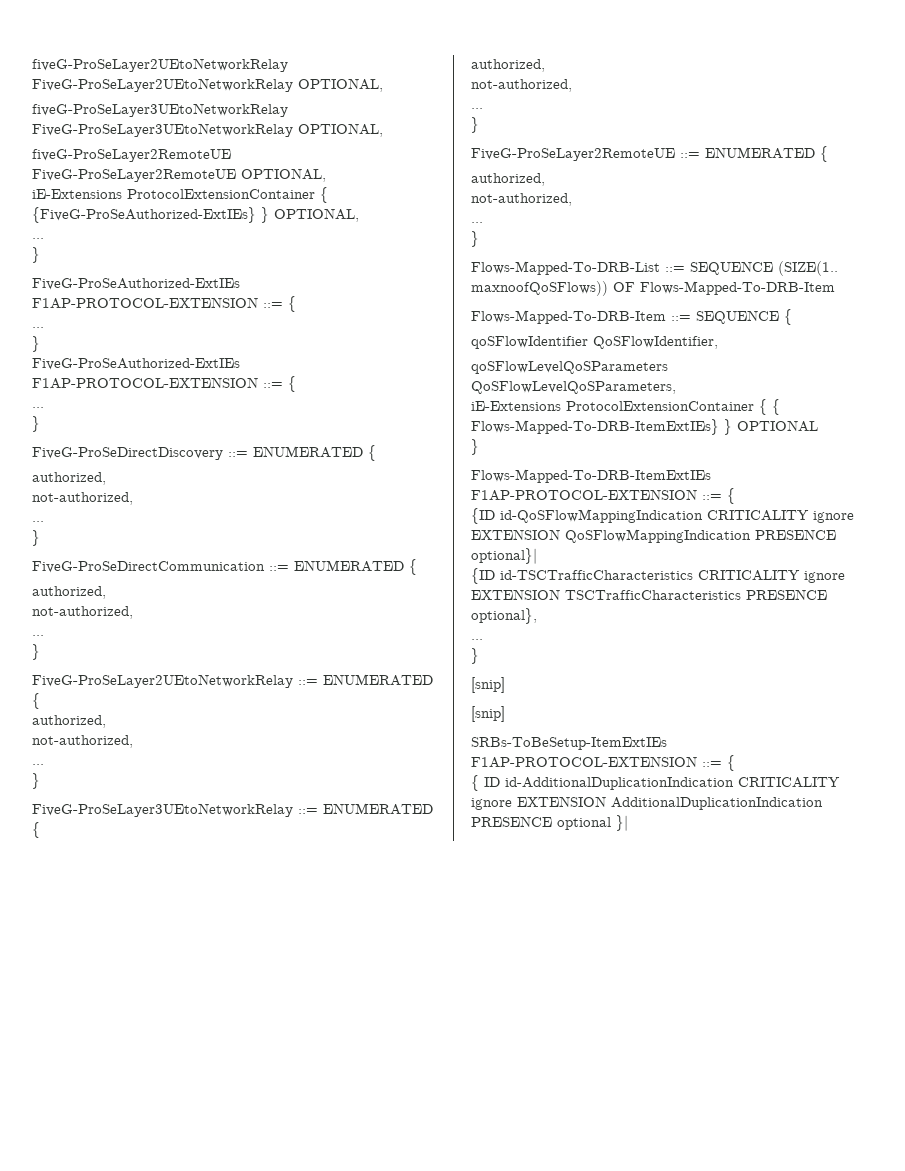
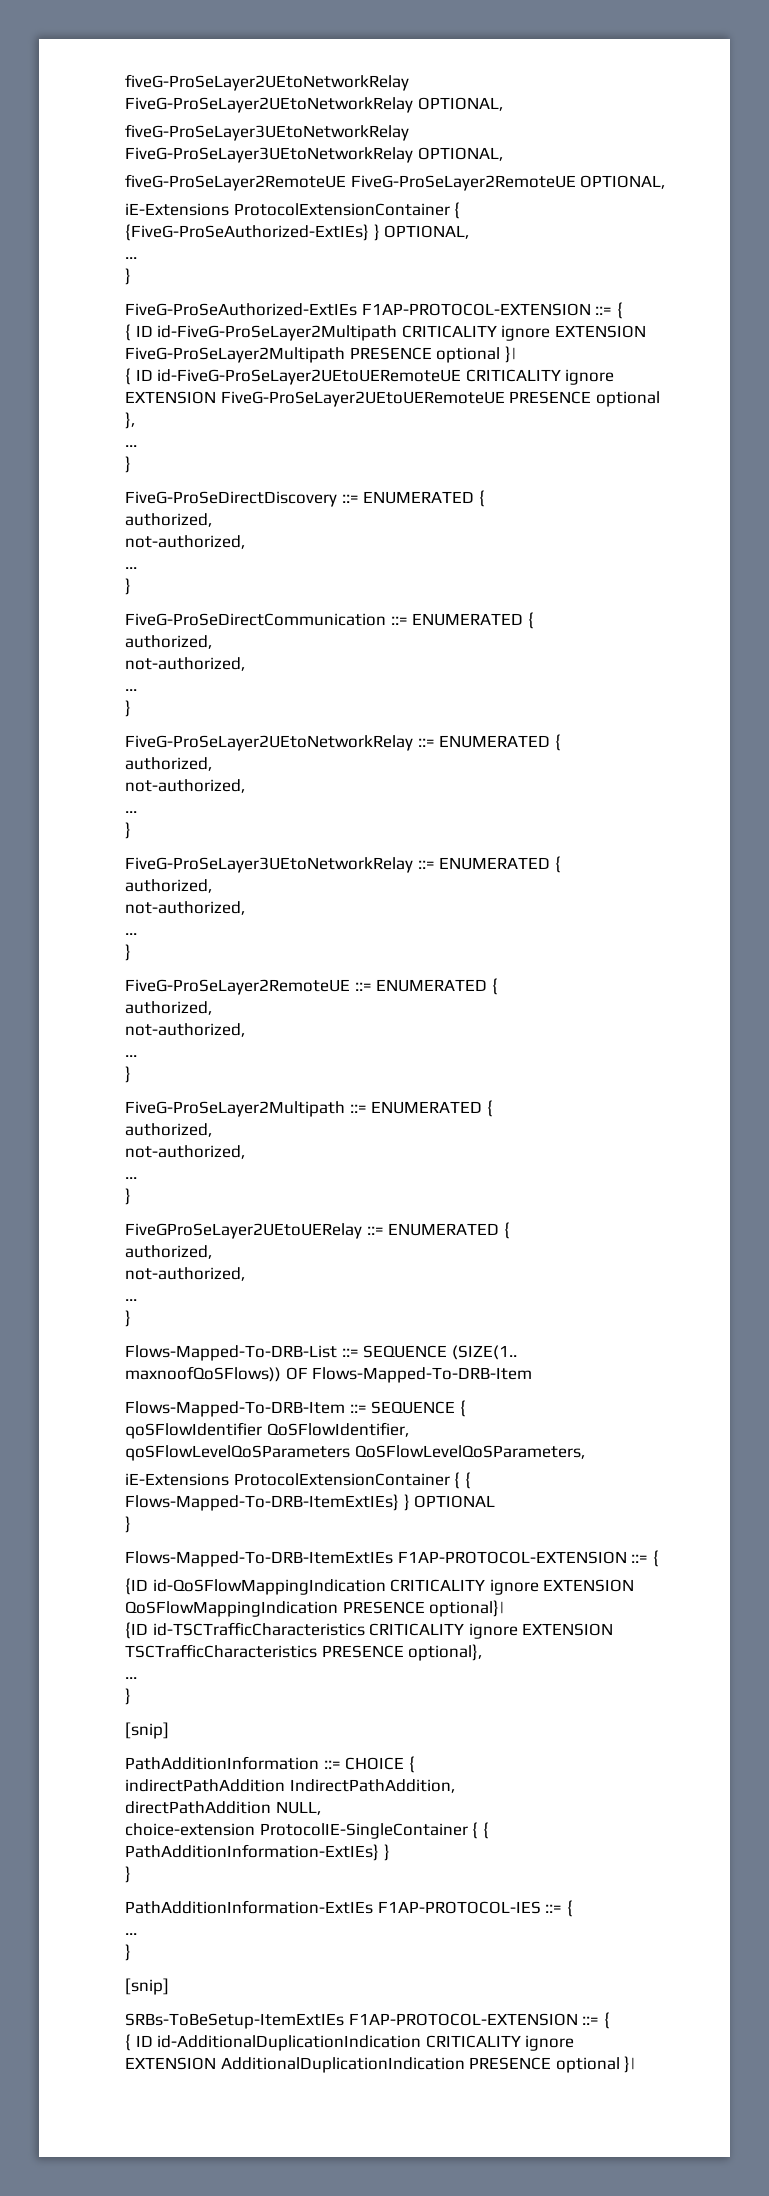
[32,327,44,328] [32,336,40,352] [32,358,240,370] [32,376,296,392] ... // } // FiveG-ProSeAuthorized-ExtIEs F1AP-PROTOCOL-EXTENSION ::= { -> [125,324,646,341] [125,346,517,363] [125,368,615,385] [125,391,660,407] [125,412,135,429] { ID id-FiveG-ProSeLayer2Multipath CRITICALITY ignore EXTENSION FiveG-ProSeLayer2Multipath PRESENCE optional }| // { ID id-FiveG-ProSeLayer2UEtoUERemoteUE CRITICALITY ignore EXTENSION FiveG-ProSeLayer2UEtoUERemoteUE PRESENCE optional },
(479, 239) none -> [125,1100,493,1117] [125,1123,212,1137] [125,1145,245,1159] [125,1177,137,1179] [125,1188,131,1205] [125,1222,510,1239] [125,1245,212,1259] [125,1267,245,1281] [125,1299,137,1301] [125,1310,131,1327] // FiveG-ProSeLayer2Multipath ::= ENUMERATED { // authorized, // not-authorized, // ... // } // FiveGProSeLayer2UEtoUERelay ::= ENUMERATED { // authorized, // not-authorized, // ... // }
(505, 685) none -> [125,1756,415,1773] [125,1779,455,1793] [125,1801,321,1815] [125,1822,489,1839] [125,1844,390,1861] [125,1866,131,1883] [125,1900,573,1917] [125,1933,137,1935] [125,1944,131,1961] // PathAdditionInformation ::= CHOICE { // indirectPathAddition IndirectPathAddition, // directPathAddition NULL, // choice-extension ProtocolIE-SingleContainer { { PathAdditionInformation-ExtIEs} } // } // PathAdditionInformation-ExtIEs F1AP-PROTOCOL-IES ::= { // ... // }

